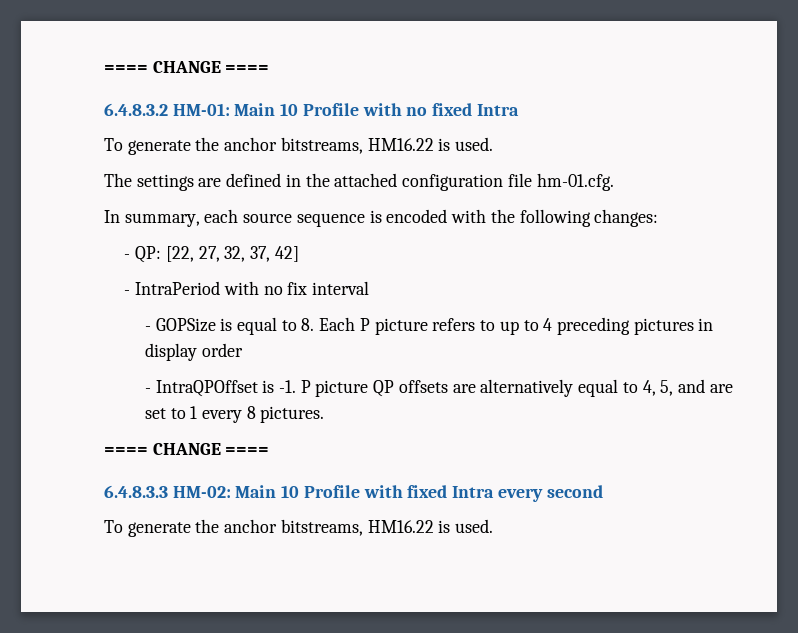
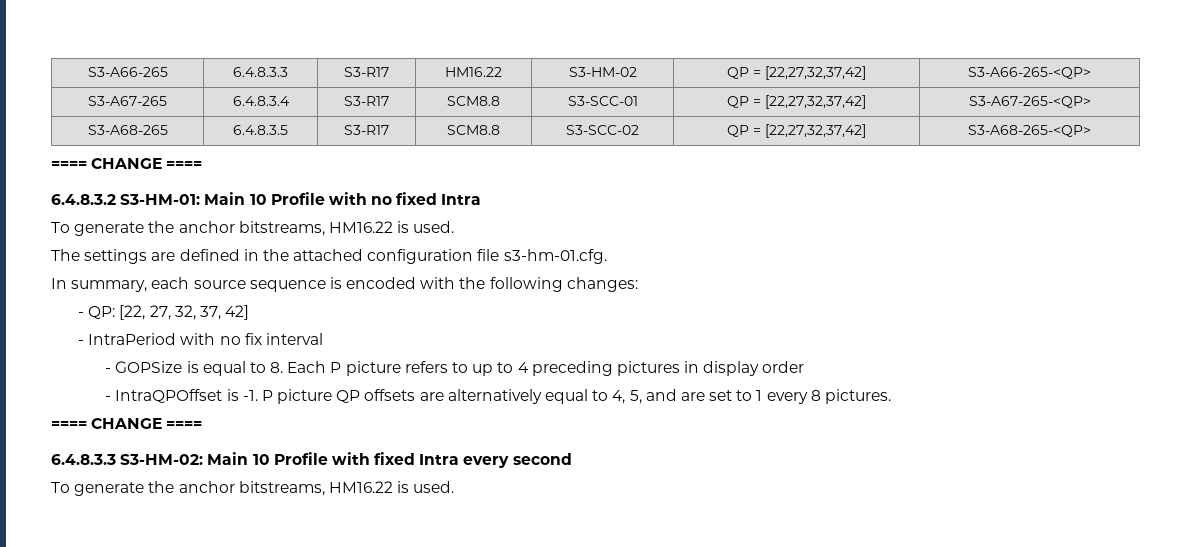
(104, 69) none -> [87,67,168,77] [233,67,288,77] [344,67,389,77] [445,67,502,77] [568,67,637,77] [727,66,866,80] [968,67,1091,79] [88,96,167,106] [232,96,290,106] [344,96,389,106] [447,96,500,106] [567,96,638,106] [727,95,866,109] [968,96,1091,108] [87,125,168,135] [233,125,288,135] [344,125,389,135] [447,125,500,135] [566,125,639,135] [727,124,866,138] [968,125,1091,137] S3-A66-265 | 6.4.8.3.3 | S3-R17 | HM16.22 | S3-HM-02 | QP = [22,27,32,37,42] | S3-A66-265-<QP> // S3-A67-265 | 6.4.8.3.4 | S3-R17 | SCM8.8 | S3-SCC-01 | QP = [22,27,32,37,42] | S3-A67-265-<QP> // S3-A68-265 | 6.4.8.3.5 | S3-R17 | SCM8.8 | S3-SCC-02 | QP = [22,27,32,37,42] | S3-A68-265-<QP> //
[172,103,230,116] HM-01: -> [120,194,201,205] S3-HM-01:
[536,173,614,191] hm-01.cfg. -> [503,249,607,264] s3-hm-01.cfg.
[172,486,231,498] HM-02: -> [120,454,204,465] S3-HM-02:

